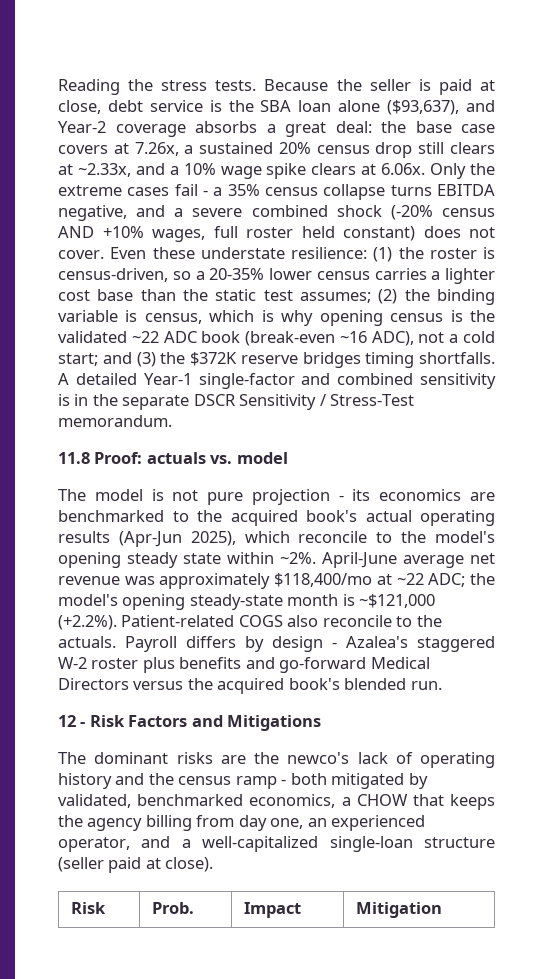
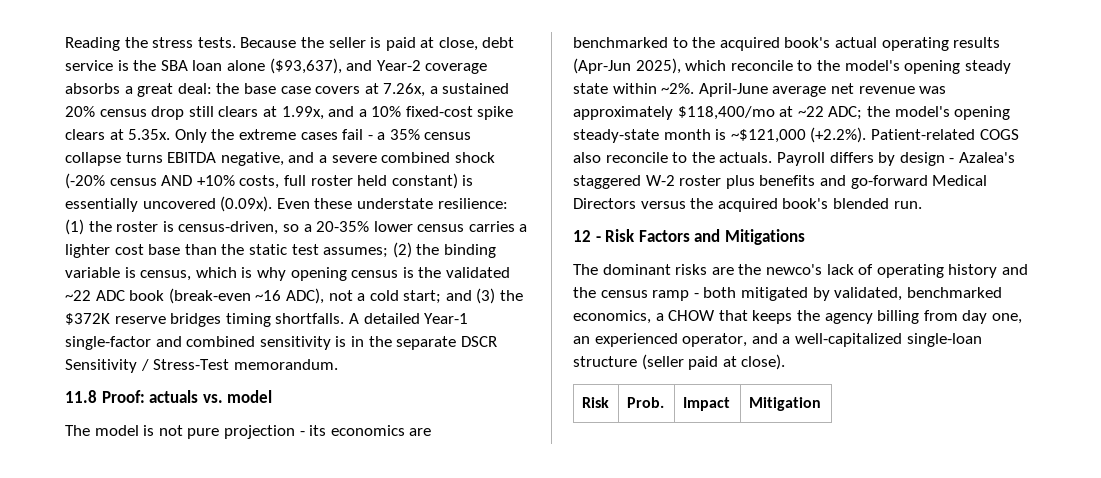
[77,163,131,177] ~2.33x, -> [281,106,324,120] 1.99x,
[220,166,262,179] wage -> [405,106,473,117] fixed-cost
[381,163,426,175] 6.06x. -> [128,129,171,140] 5.35x.
[152,229,205,242] wages, -> [239,175,280,189] costs,
[423,226,495,238] [58,250,104,259] does not cover. -> [462,175,474,186] [65,196,273,212] is essentially uncovered (0.09x).

